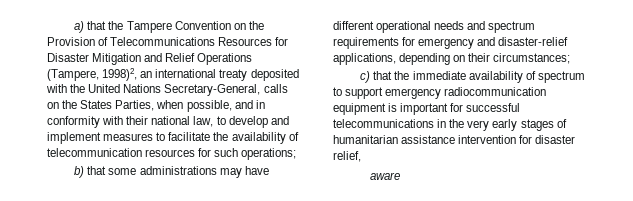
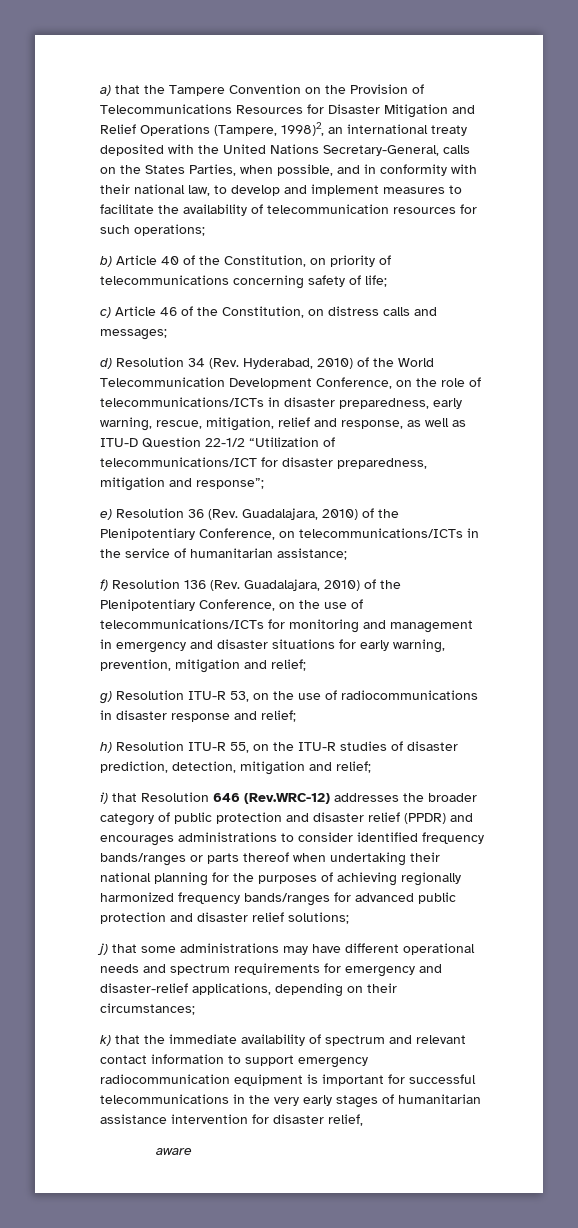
(85, 172) none -> [116,255,391,267] [100,275,387,289] [100,306,437,318] [100,329,167,340] [100,357,434,369] [100,377,481,389] [100,397,462,409] [100,417,466,431] [100,437,335,448] [100,457,427,469] [100,477,264,491] [100,508,399,520] [100,528,479,540] [100,548,347,560] [100,579,401,591] [100,599,363,611] [100,619,473,633] [100,639,445,653] [100,659,306,673] [99,690,478,704] [100,710,296,722] [100,741,458,753] [100,761,371,775] [100,792,477,804] [100,812,473,826] [100,832,484,846] [100,852,440,866] [100,872,461,886] [100,892,456,906] [100,912,349,924] [97,943,108,955] Article 40 of the Constitution, on priority of telecommunications concerning safety of life; // c) Article 46 of the Constitution, on distress calls and messages; // d) Resolution 34 (Rev. Hyderabad, 2010) of the World Telecommunication Development Conference, on the role of telecommunications/ICTs in disaster preparedness, early warning, rescue, mitigation, relief and response, as well as ITU-D Question 22-1/2 “Utilization of telecommunications/ICT for disaster preparedness, mitigation and response”; // e) Resolution 36 (Rev. Guadalajara, 2010) of the Plenipotentiary Conference, on telecommunications/ICTs in the service of humanitarian assistance; // f) Resolution 136 (Rev. Guadalajara, 2010) of the Plenipotentiary Conference, on the use of telecommunications/ICTs for monitoring and management in emergency and disaster situations for early warning, prevention, mitigation and relief; // g) Resolution ITU-R 53, on the use of radiocommunications in disaster response and relief; // h) Resolution ITU-R 55, on the ITU-R studies of disaster prediction, detection, mitigation and relief; // i) that Resolution 646 (Rev.WRC-12) addresses the broader category of public protection and disaster relief (PPDR) and encourages administrations to consider identified frequency bands/ranges or parts thereof when undertaking their national planning for the purposes of achieving regionally harmonized frequency bands/ranges for advanced public protection and disaster relief solutions; // j)
[360,71,371,83] c) -> [100,1035,111,1046] k)
(585, 77) none -> [389,1035,466,1044] [100,1054,224,1064] and relevant contact information

